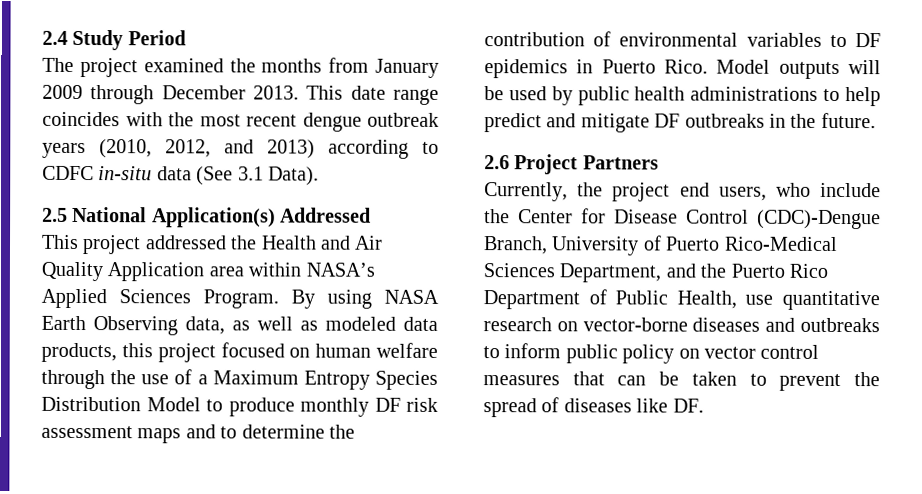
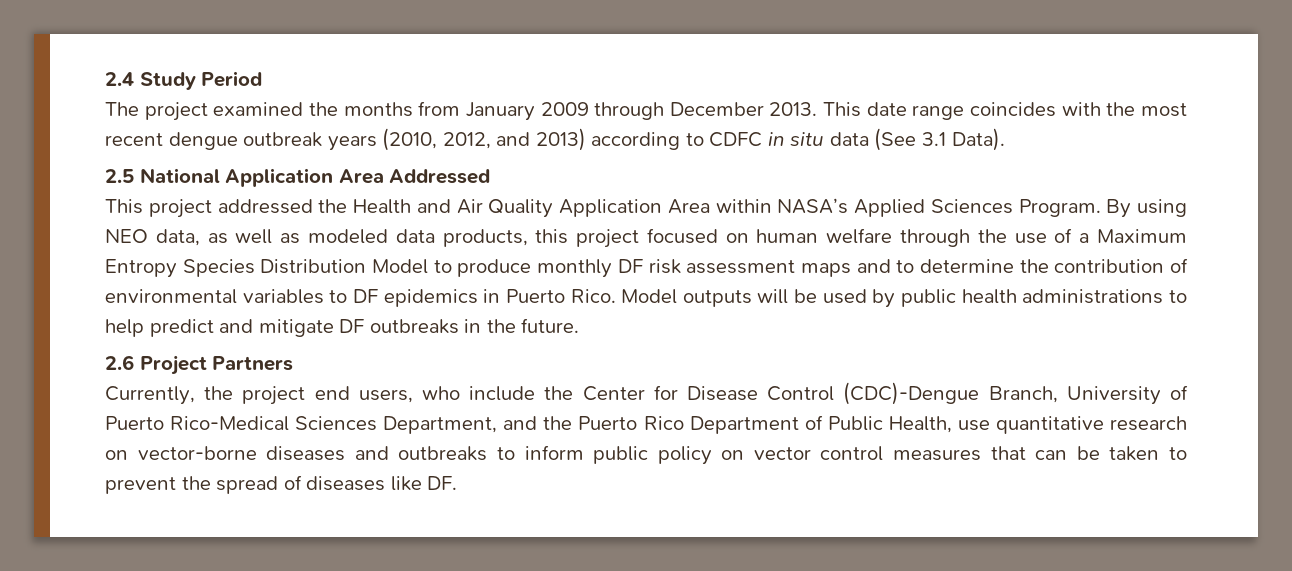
[98,166,153,181] in-situ -> [767,132,825,146] in situ
[151,207,276,228] Application(s) -> [225,168,384,187] Application Area
[208,266,244,277] area -> [667,199,710,214] Area
[384,289,439,304] [41,315,178,336] NASA Earth Observing -> [105,229,148,243] NEO

